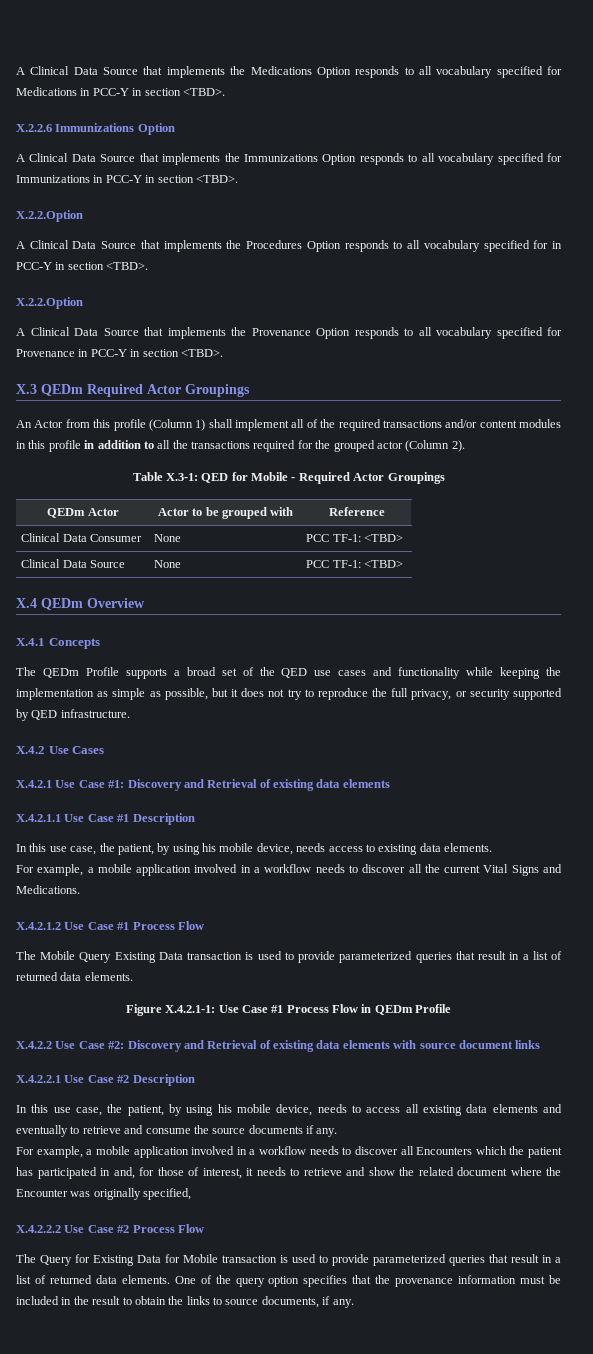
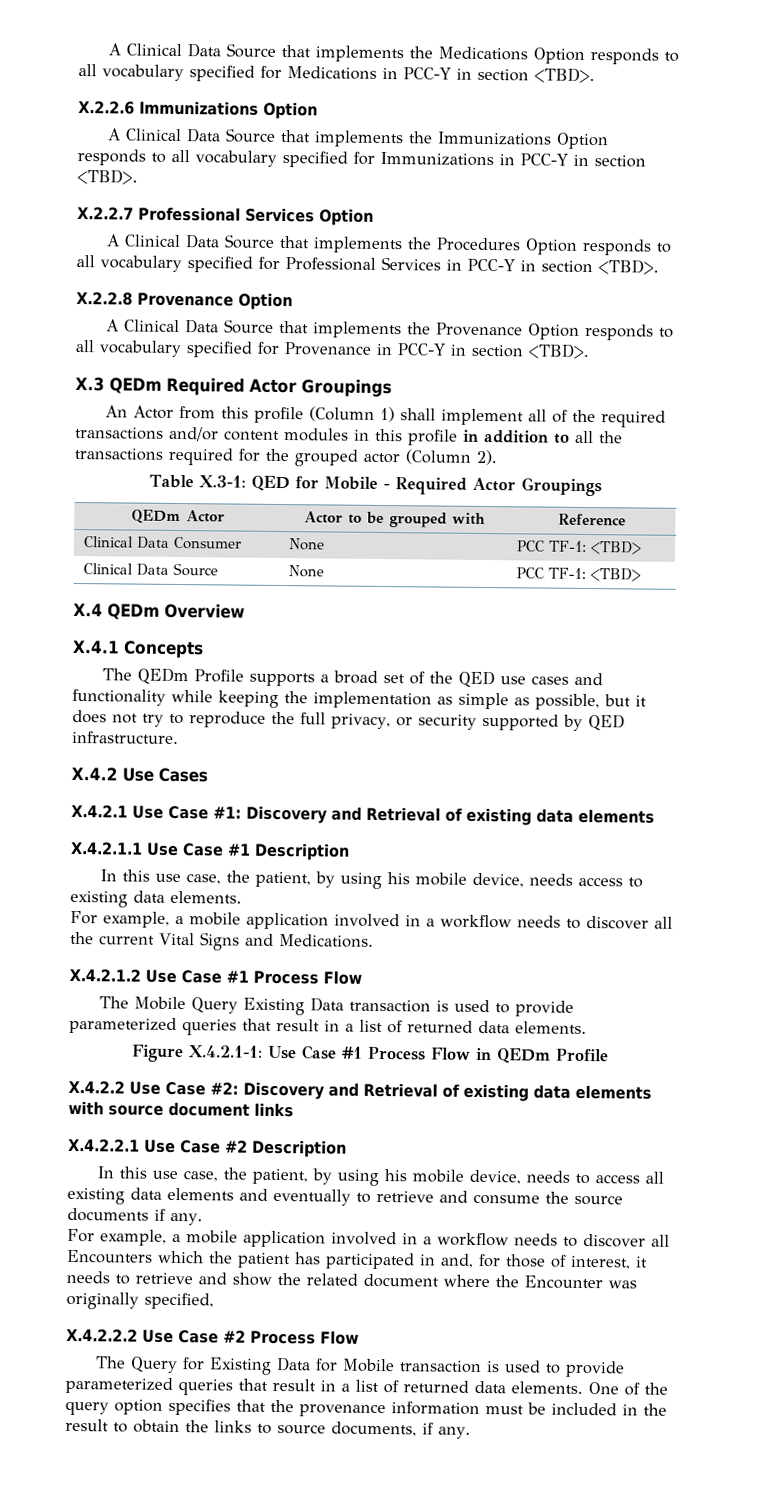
[16,210,83,222] X.2.2.Option -> [77,206,374,226] X.2.2.7 Professional Services Option
[552,241,563,249] [16,262,149,270] [16,297,83,309] in PCC-Y in section <TBD>. // X.2.2.Option -> [285,256,659,275] [76,291,293,311] Professional Services in PCC-Y in section <TBD>. // X.2.2.8 Provenance Option

